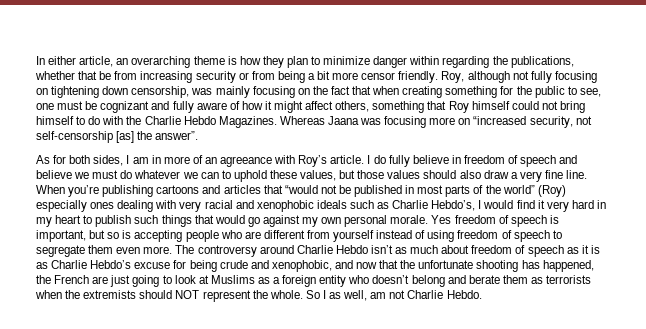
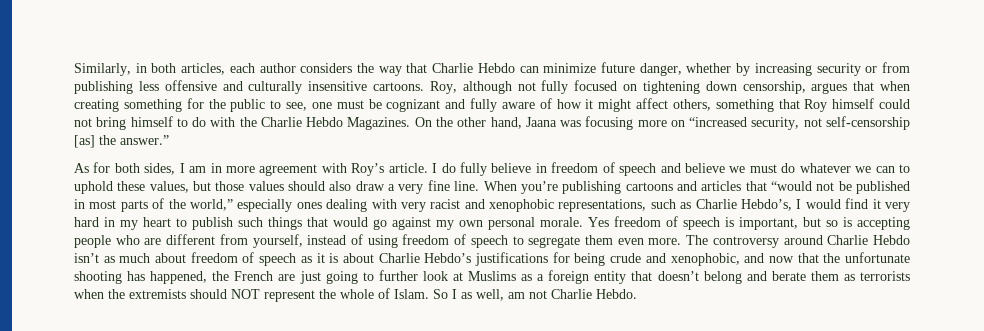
[36,56,574,68] [35,71,439,83] In either article, an overarching theme is how they plan to minimize danger within regarding the publications, whether that be from increasing security or from being a bit more censor friendly. -> [74,62,910,76] [74,80,424,94] Similarly, in both articles, each author considers the way that Charlie Hebdo can minimize future danger, whether by increasing security or from publishing less offensive and culturally insensitive cartoons.
[554,71,597,83] focusing -> [574,80,618,91] focused
[191,86,350,98] was mainly focusing on the fact -> [811,83,848,94] argues
[279,116,325,125] Whereas -> [414,117,522,129] On the other hand,
[155,131,199,140] answer”. -> [120,135,169,145] answer.”
[192,155,273,167] of an agreeance -> [259,164,318,176] agreement
[502,185,566,197] world” (Roy) -> [189,199,233,211] world,”
[204,200,233,209] racial -> [430,199,461,209] racist
[316,200,347,209] ideals -> [558,199,647,212] representations,
[333,230,375,242] yourself -> [252,234,303,248] yourself,
[36,262,48,269] as -> [342,253,374,263] about
[134,262,171,269] excuse -> [475,252,549,266] justifications
(172, 279) none -> [378,270,418,281] further
[348,275,370,284] who -> [631,271,653,281] that
[269,290,303,299] whole. -> [340,288,429,299] whole of Islam.

